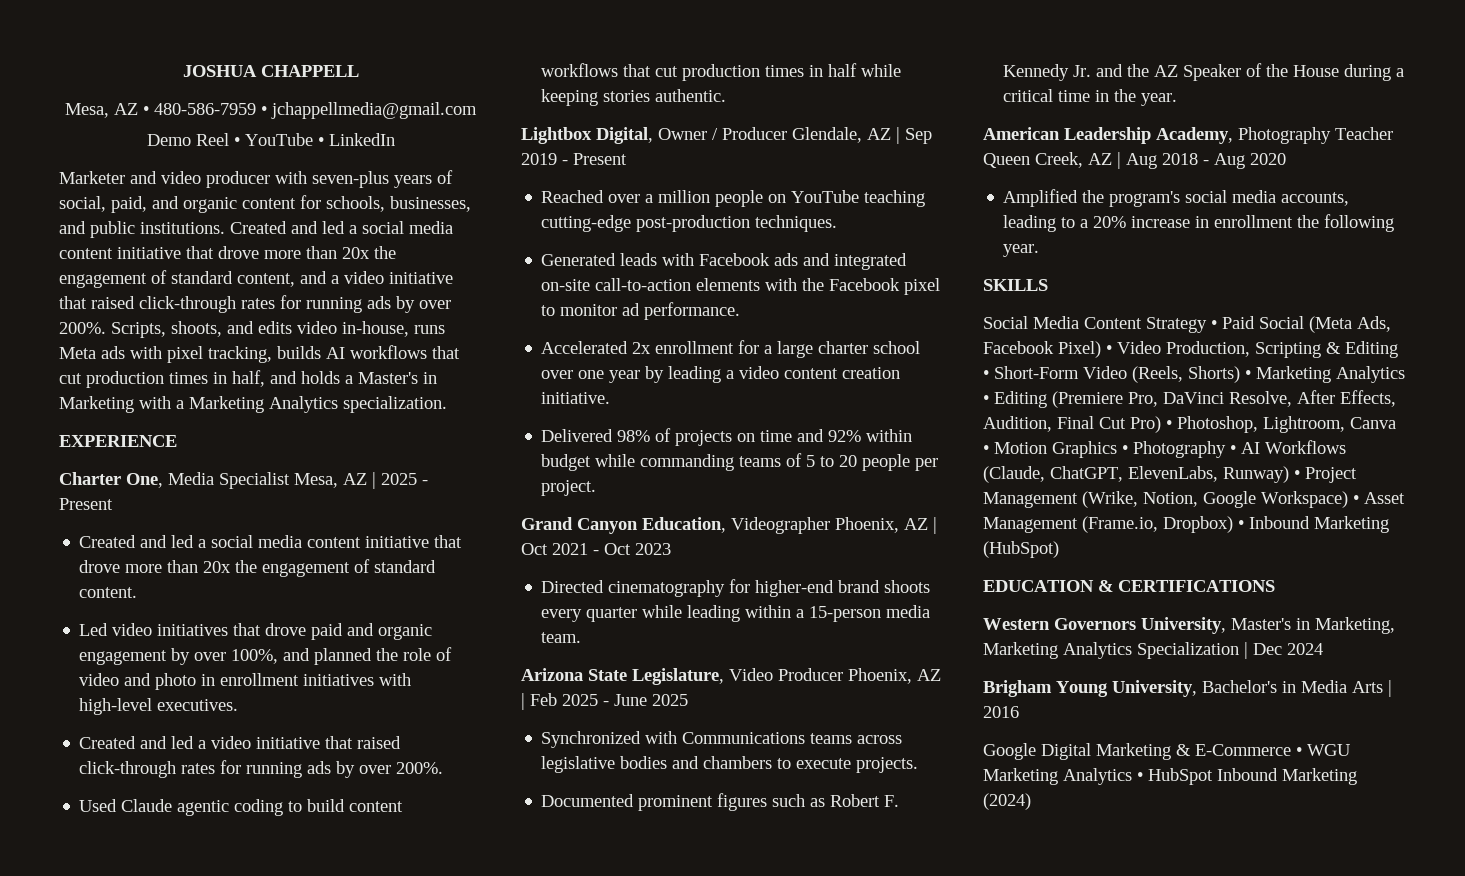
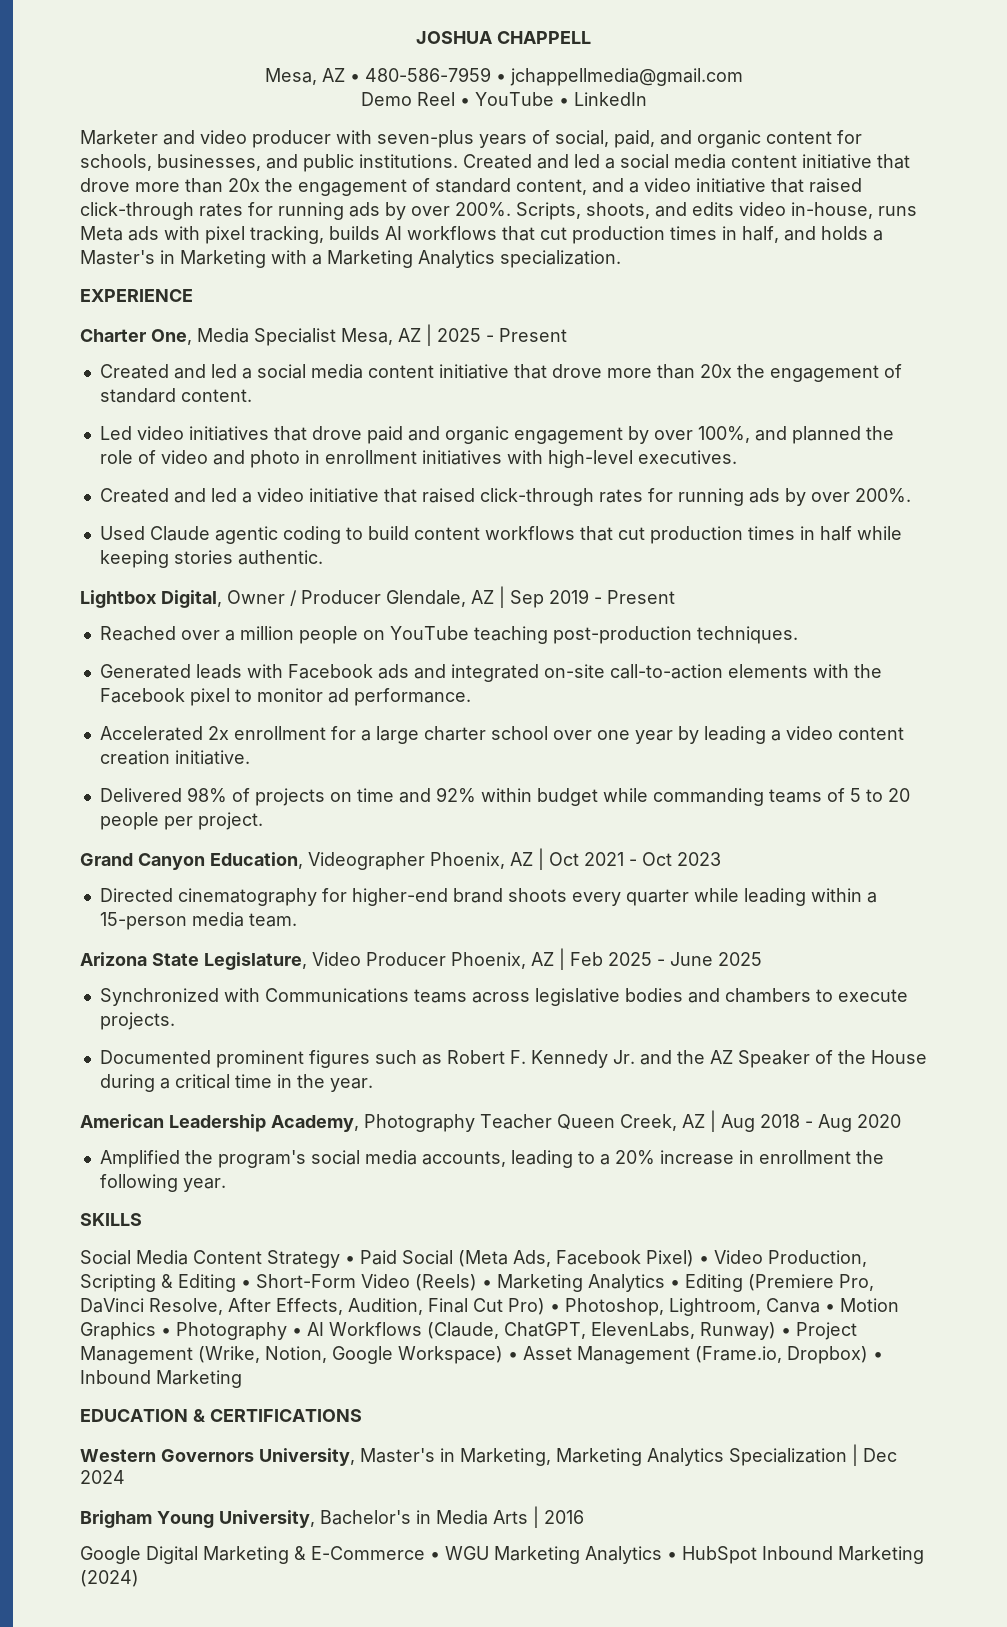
[541,215,632,232] cutting-edge -> (548, 635) none
[1132,366,1240,383] (Reels, Shorts) -> [415,1274,477,1291] (Reels)
[983,541,1059,558] (HubSpot) -> (242, 1379) none

